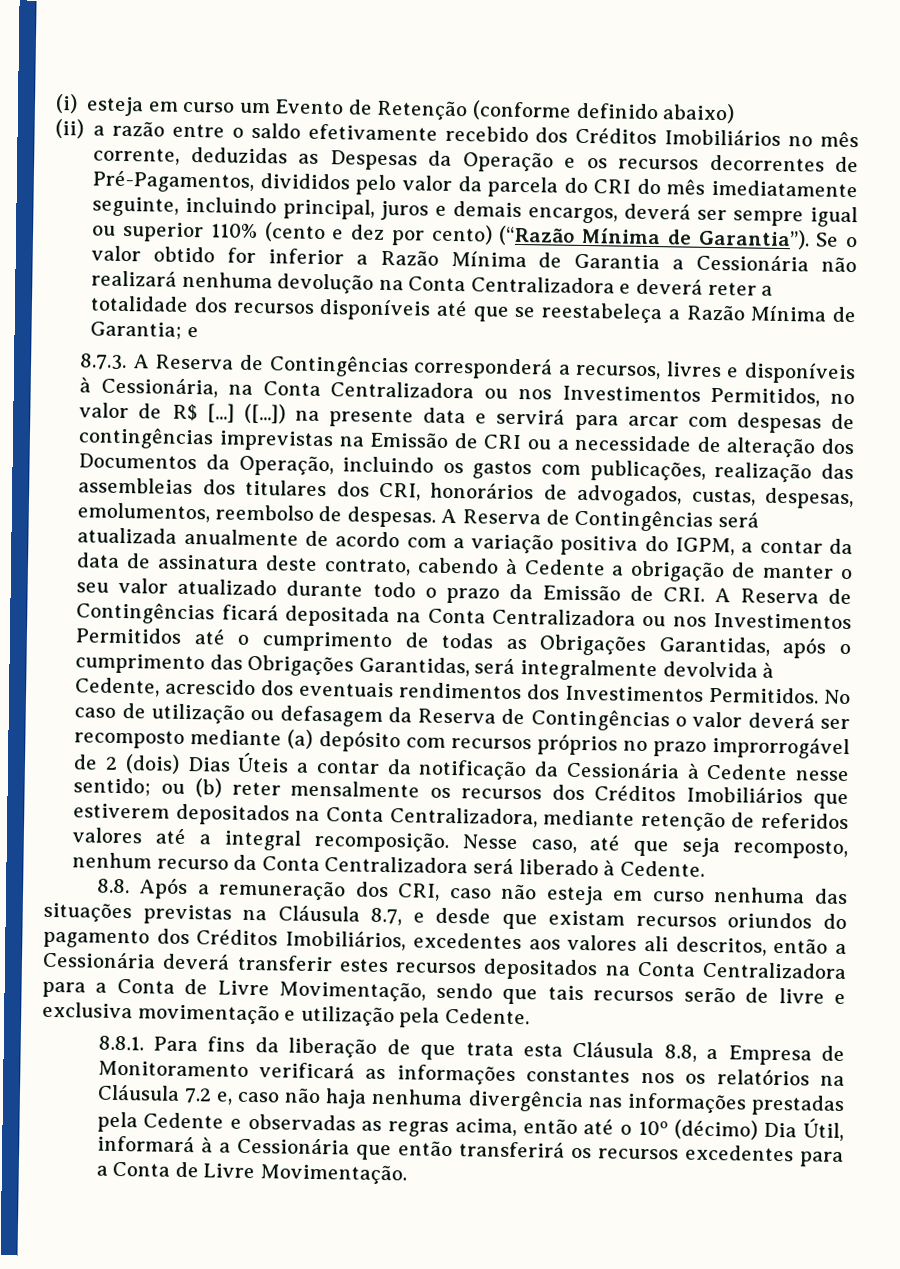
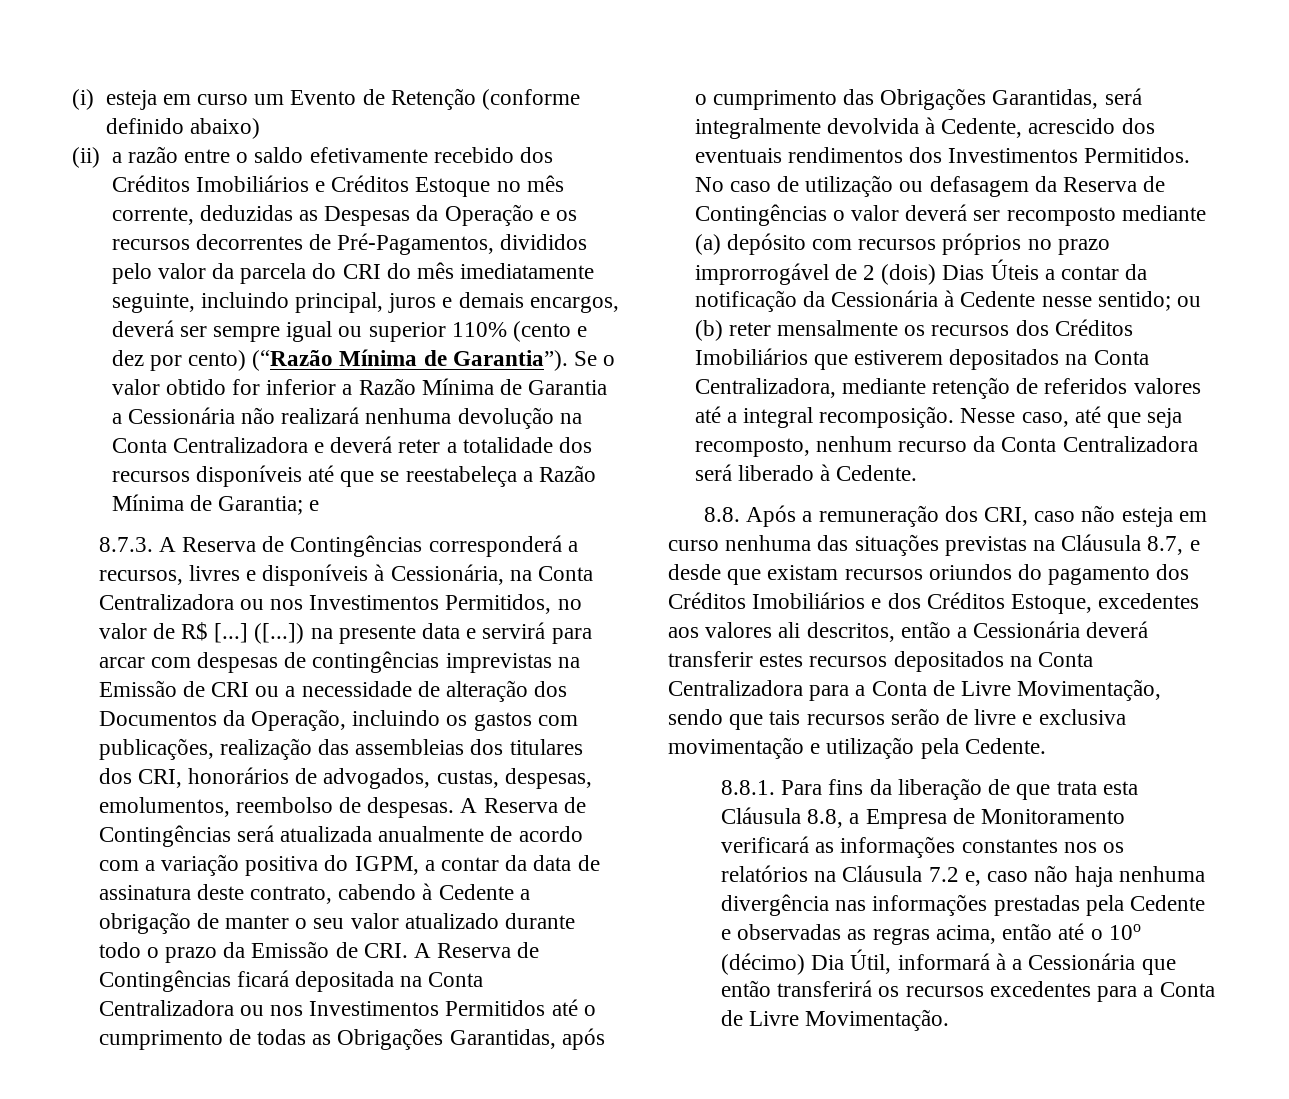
(782, 137) none -> [314,175,491,197] e Créditos Estoque
[285,930,407,951] Imobiliários, -> [752,592,1093,614] Imobiliários e dos Créditos Estoque,

